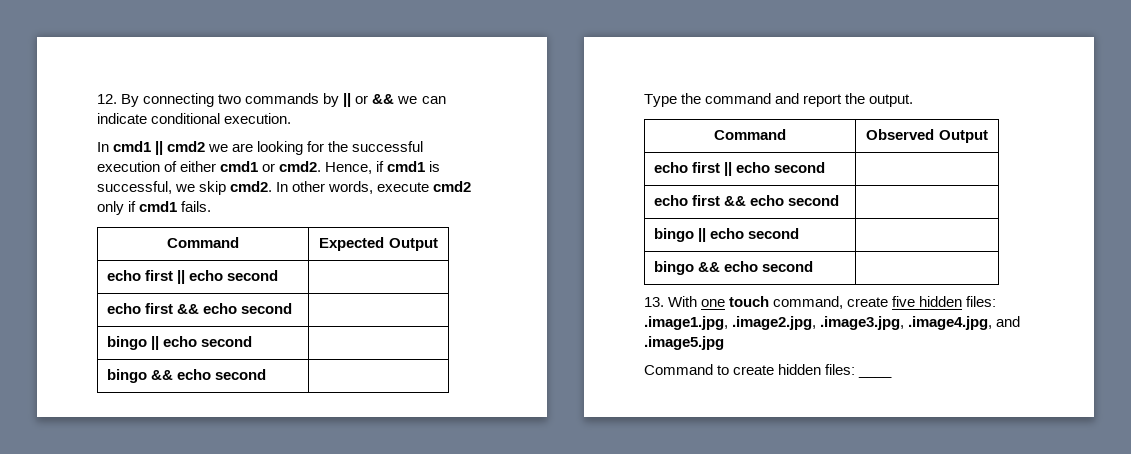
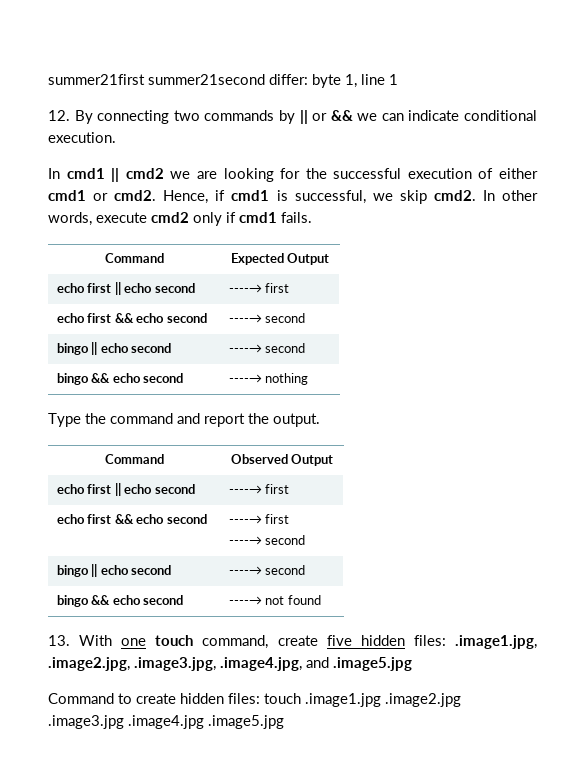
(97, 99) none -> [48,74,398,88] summer21first summer21second differ: byte 1, line 1 //
[107,303,293,314] [107,336,253,350] [107,369,267,383] // echo first && echo second | // bingo || echo second | // bingo && echo second | -> [228,283,290,293] [56,313,207,323] [228,313,306,323] [56,342,172,355] [228,343,306,353] [56,373,184,385] [228,373,309,385] ----→ first // echo first && echo second | ----→ second // bingo || echo second | ----→ second // bingo && echo second | ----→ nothing
[654,195,840,206] [654,228,800,242] [654,261,814,275] // echo first && echo second | // bingo || echo second | // bingo && echo second | -> [228,484,290,494] [56,514,207,524] [228,514,290,524] [228,535,306,545] [56,564,172,577] [228,565,306,575] [56,595,184,607] [228,595,321,605] ----→ first // echo first && echo second | ----→ first // ----→ second // bingo || echo second | ----→ second // bingo && echo second | ----→ not found
[858,375,893,378] ____ -> [264,693,461,707] [48,715,284,729] touch .image1.jpg .image2.jpg .image3.jpg .image4.jpg .image5.jpg

